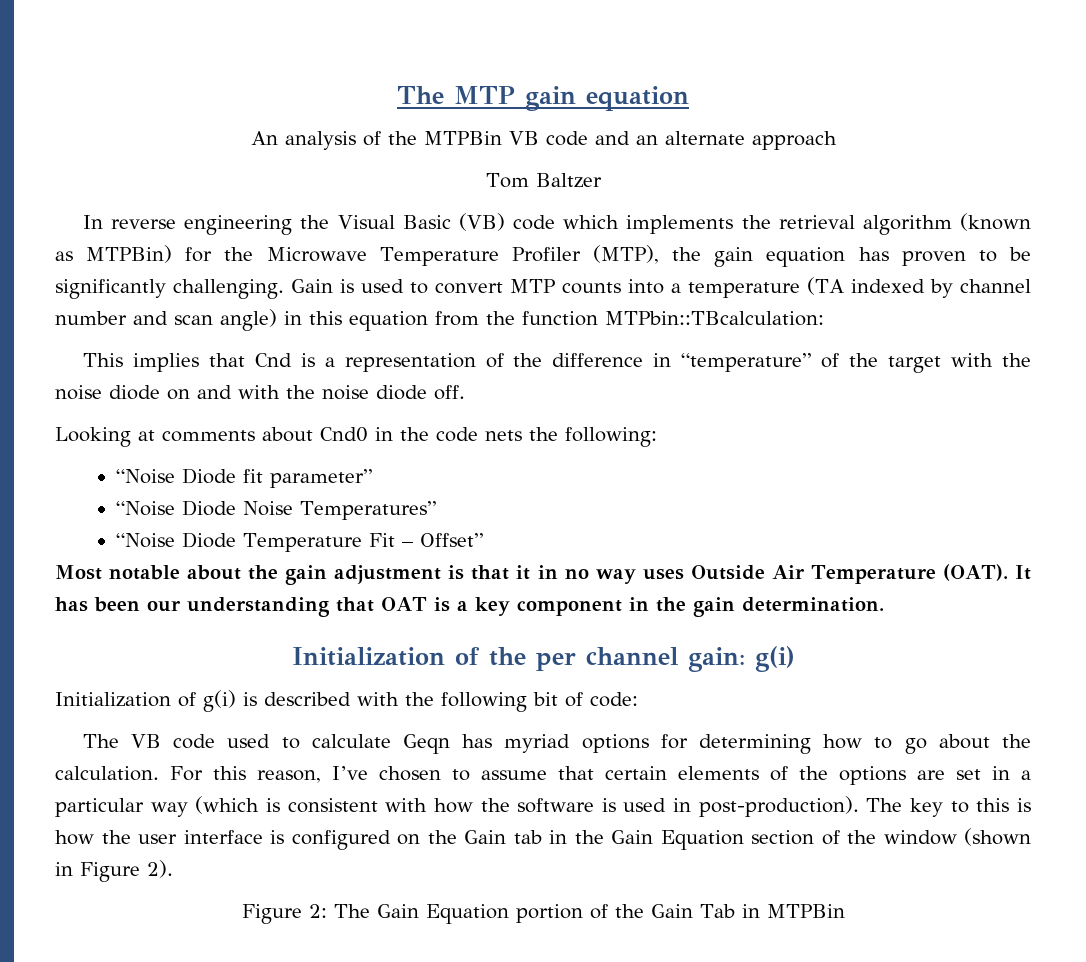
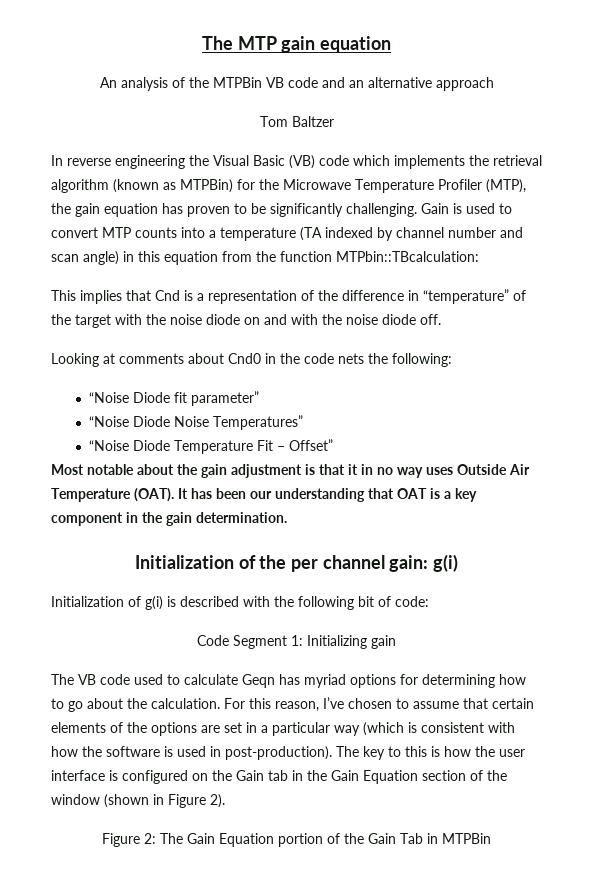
[664,131,745,145] alternate -> [367,77,432,88] alternative
(638, 699) none -> [197,635,396,649] // Code Segment 1: Initializing gain

